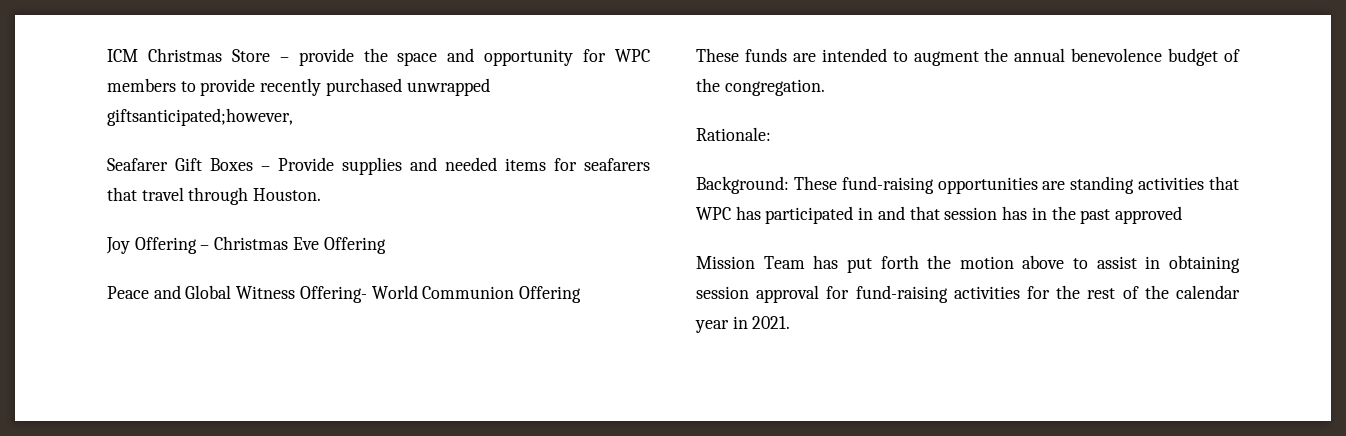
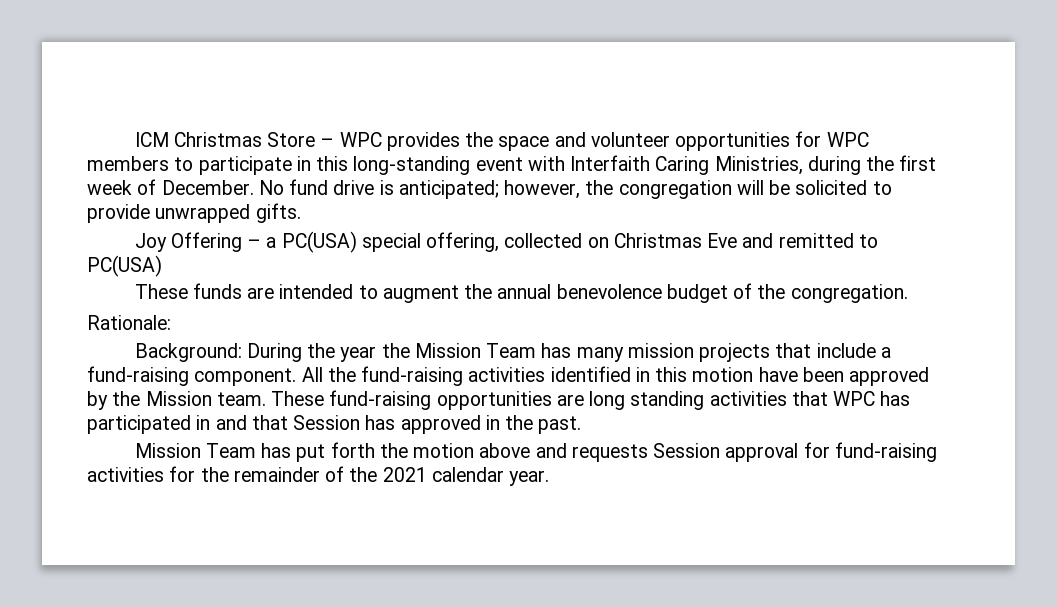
[298,48,354,66] provide -> [339,132,460,151] WPC provides
[484,49,574,66] opportunity -> [590,132,791,151] volunteer opportunities
[200,78,490,96] [107,108,293,126] [107,157,650,175] [107,187,322,205] [106,236,386,254] [107,285,582,303] provide recently purchased unwrapped giftsanticipated;however, // Seafarer Gift Boxes – Provide supplies and needed items for seafarers that travel through Houston. // Joy Offering – Christmas Eve Offering // Peace and Global Witness Offering- World Communion Offering -> [198,155,937,175] [87,179,892,199] [87,203,301,223] [134,231,878,253] [87,255,162,277] participate in this long-standing event with Interfaith Caring Ministries, during the first week of December. No fund drive is anticipated; however, the congregation will be solicited to provide unwrapped gifts. // Joy Offering – a PC(USA) special offering, collected on Christmas Eve and remitted to PC(USA)
(789, 185) none -> [246,343,891,362] [87,366,930,386] [87,391,266,410] During the year the Mission Team has many mission projects that include a fund-raising component. All the fund-raising activities identified in this motion have been approved by the Mission team.
(1066, 185) none -> [589,391,626,410] long
[944,206,1182,224] session has in the past approved -> [293,415,582,434] Session has approved in the past.
[1073,255,1240,273] [696,286,749,299] to assist in obtaining session -> [535,443,721,462] and requests Session
[1087,285,1240,299] [695,316,791,333] rest of the calendar year in 2021. -> [233,466,550,486] remainder of the 2021 calendar year.

